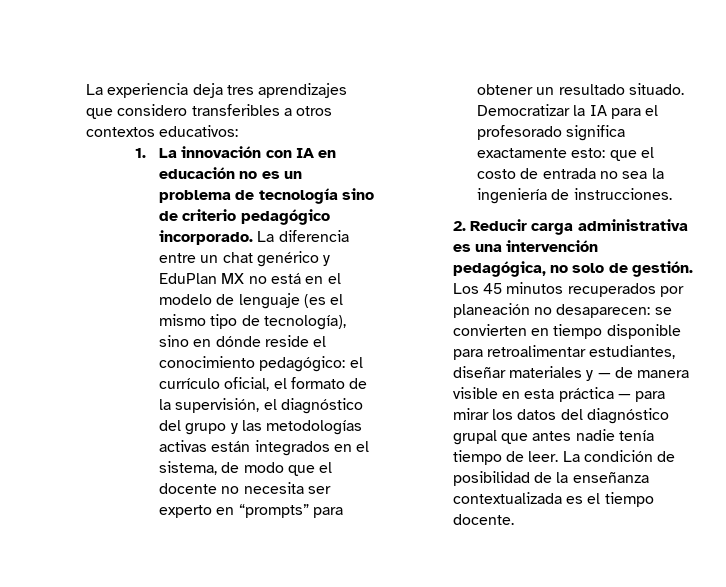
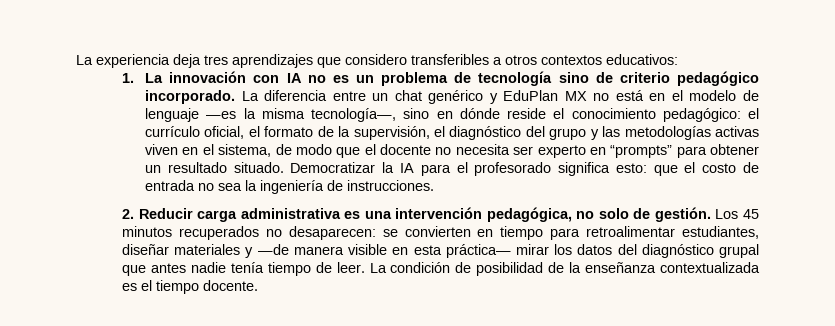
[318,150,337,158] [159,167,236,179] en educación -> (302, 78) none
[303,294,344,308] [159,314,346,330] (es el mismo tipo de tecnología), -> [206,108,397,122] —es la misma tecnología—,
[211,440,330,456] están integrados -> [145,144,179,155] viven
[477,148,568,158] exactamente -> (611, 169) none
[659,286,684,297] [452,303,530,318] por planeación -> (259, 233) none
[606,324,681,339] disponible -> (544, 233) none
[597,367,633,378] — de -> [257,244,289,255] —de
[558,387,666,402] práctica — para -> [445,244,511,258] práctica—

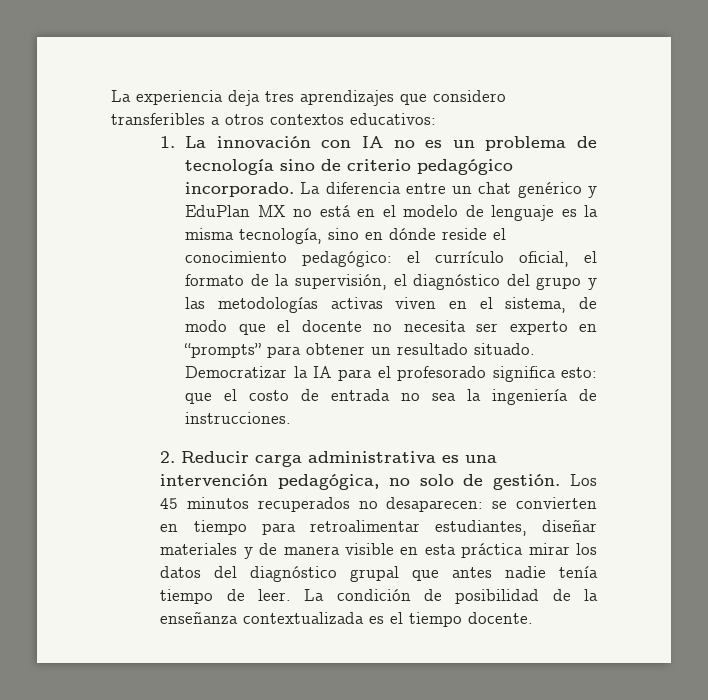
[206,111,237,119] —es -> [561,209,577,217] es
[311,108,397,122] tecnología—, -> [239,228,323,244] tecnología,
[257,244,289,255] —de -> [259,543,278,555] de
[445,244,511,258] práctica— -> [461,543,524,558] práctica

